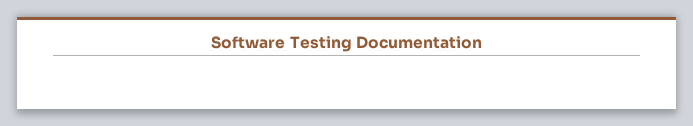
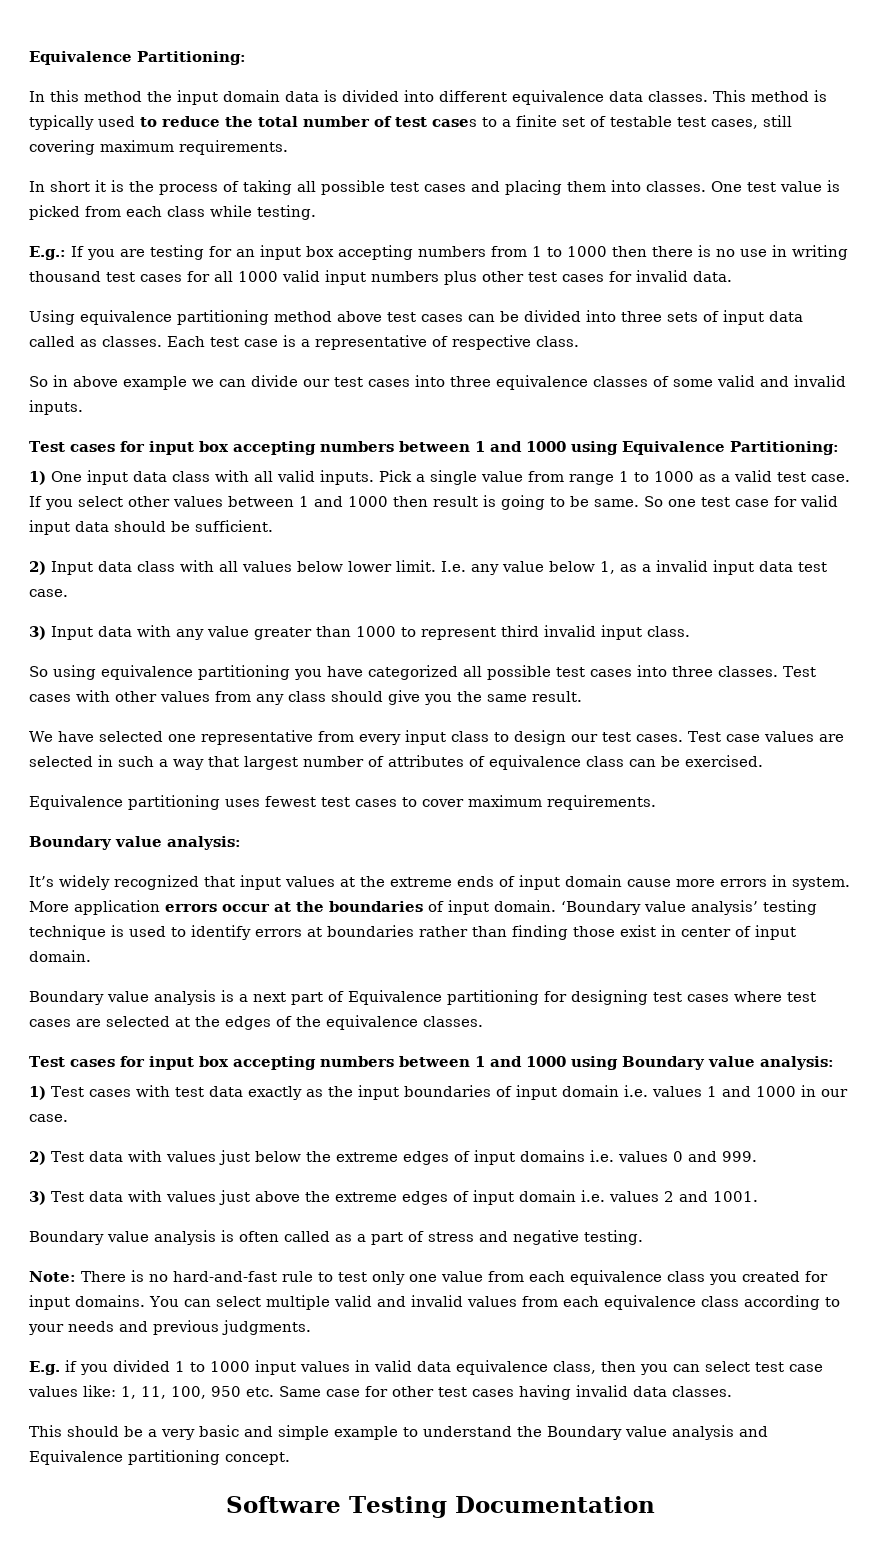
(211, 42) none -> [29,51,246,65] [29,90,827,105] [29,115,792,130] [29,140,288,155] [29,180,840,195] [29,205,316,220] [29,245,848,260] [29,270,732,285] [29,310,803,325] [29,335,579,350] [29,375,846,390] [29,400,83,415] [29,441,839,455] [29,470,850,485] [29,495,838,510] [29,520,273,535] [29,560,827,575] [29,589,68,597] [29,625,690,640] [29,665,816,680] [29,690,582,705] [29,730,844,745] [29,755,763,770] [29,795,656,810] [29,836,241,850] [29,875,850,890] [29,900,817,915] [29,925,796,940] [29,950,91,962] [29,990,816,1005] [29,1015,483,1030] [29,1056,834,1070] [29,1085,848,1100] [29,1114,68,1122] [29,1150,757,1165] [29,1190,758,1205] [29,1230,643,1245] [29,1270,828,1285] [29,1295,840,1310] [28,1320,311,1335] [29,1360,823,1375] [28,1385,732,1400] [29,1425,768,1440] [29,1450,290,1465] Equivalence Partitioning: // In this method the input domain data is divided into different equivalence data classes. This method is typically used to reduce the total number of test cases to a finite set of testable test cases, still covering maximum requirements. // In short it is the process of taking all possible test cases and placing them into classes. One test value is picked from each class while testing. // E.g.: If you are testing for an input box accepting numbers from 1 to 1000 then there is no use in writing thousand test cases for all 1000 valid input numbers plus other test cases for invalid data. // Using equivalence partitioning method above test cases can be divided into three sets of input data called as classes. Each test case is a representative of respective class. // So in above example we can divide our test cases into three equivalence classes of some valid and invalid inputs. // Test cases for input box accepting numbers between 1 and 1000 using Equivalence Partitioning: // 1) One input data class with all valid inputs. Pick a single value from range 1 to 1000 as a valid test case. If you select other values between 1 and 1000 then result is going to be same. So one test case for valid input data should be sufficient. // 2) Input data class with all values below lower limit. I.e. any value below 1, as a invalid input data test case. // 3) Input data with any value greater than 1000 to represent third invalid input class. // So using equivalence partitioning you have categorized all possible test cases into three classes. Test cases with other values from any class should give you the same result. // We have selected one representative from every input class to design our test cases. Test case values are selected in such a way that largest number of attributes of equivalence class can be exercised. // Equivalence partitioning uses fewest test cases to cover maximum requirements. // Boundary value analysis: // It’s widely recognized that input values at the extreme ends of input domain cause more errors in system. More application errors occur at the boundaries of input domain. ‘Boundary value analysis’ testing technique is used to identify errors at boundaries rather than finding those exist in center of input domain. // Boundary value analysis is a next part of Equivalence partitioning for designing test cases where test cases are selected at the edges of the equivalence classes. // Test cases for input box accepting numbers between 1 and 1000 using Boundary value analysis: // 1) Test cases with test data exactly as the input boundaries of input domain i.e. values 1 and 1000 in our case. // 2) Test data with values just below the extreme edges of input domains i.e. values 0 and 999. // 3) Test data with values just above the extreme edges of input domain i.e. values 2 and 1001. // Boundary value analysis is often called as a part of stress and negative testing. // Note: There is no hard-and-fast rule to test only one value from each equivalence class you created for input domains. You can select multiple valid and invalid values from each equivalence class according to your needs and previous judgments. // E.g. if you divided 1 to 1000 input values in valid data equivalence class, then you can select test case values like: 1, 11, 100, 950 etc. Same case for other test cases having invalid data classes. // This should be a very basic and simple example to understand the Boundary value analysis and Equivalence partitioning concept. //

